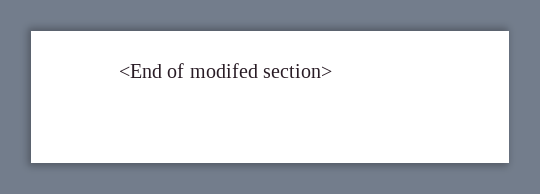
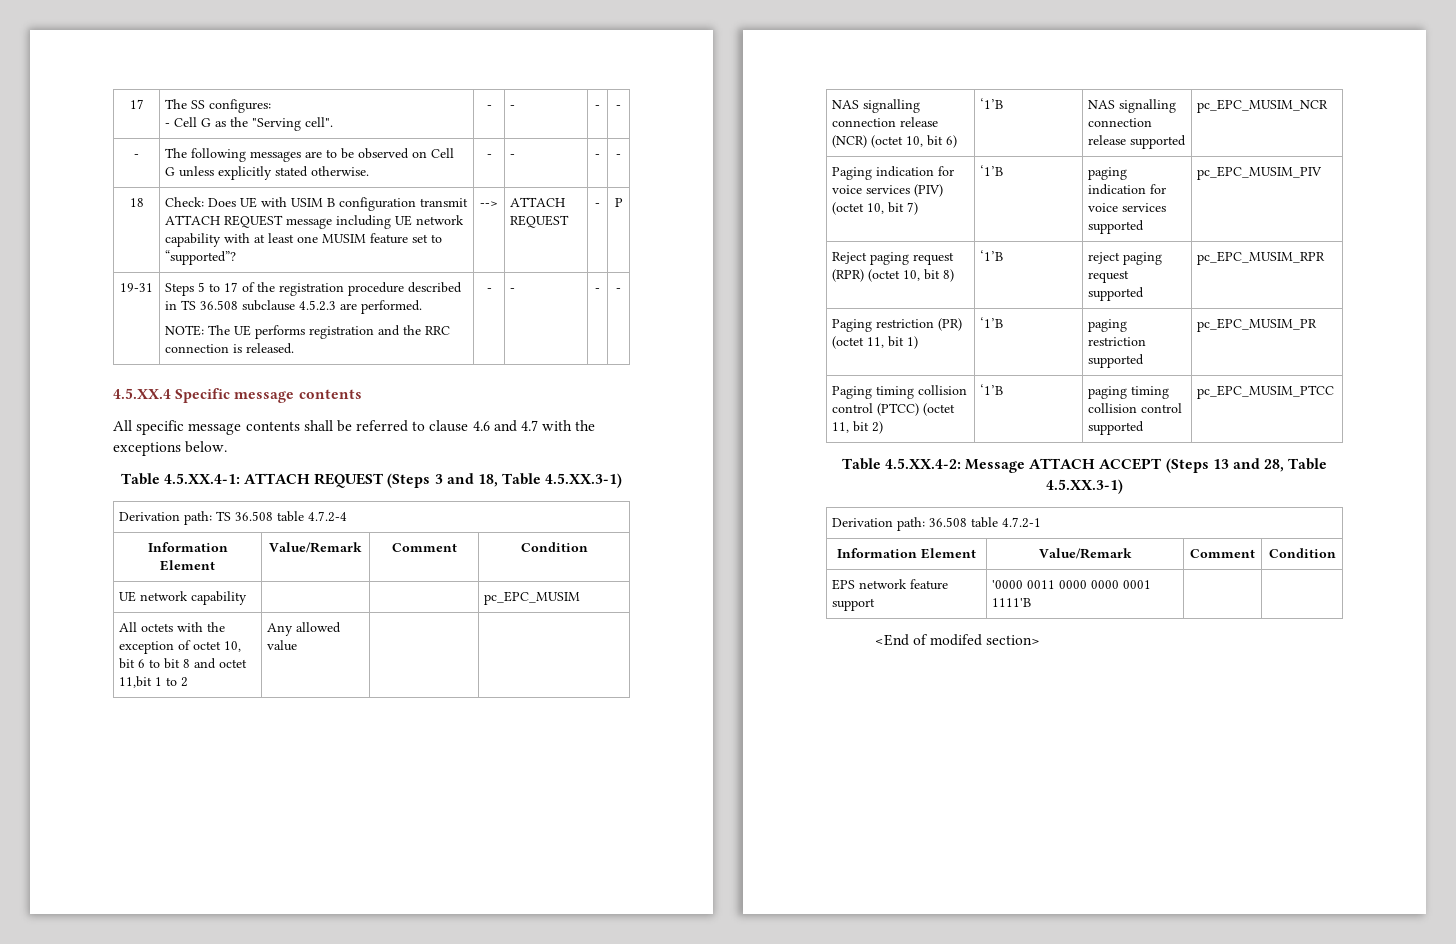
(118, 71) none -> [129,99,144,109] [165,99,272,113] [165,117,334,131] [486,105,492,109] [510,105,516,109] [595,105,600,109] [616,105,621,109] [134,154,139,158] [165,148,455,162] [165,166,370,180] [486,154,492,158] [510,154,516,158] [595,154,600,158] [616,154,621,158] [129,198,144,207] [165,197,469,211] [165,215,465,229] [165,233,443,247] [165,250,237,265] [480,201,498,207] [510,197,566,207] [510,215,570,228] [595,203,600,207] [614,198,623,207] [120,283,153,292] [165,282,463,296] [165,300,423,314] [165,325,451,339] [165,343,295,354] [486,288,492,292] [510,288,516,292] [595,288,600,292] [616,288,621,292] [113,388,362,403] [113,420,596,435] [113,441,228,456] [120,473,623,488] [119,511,348,525] [147,542,228,552] [160,560,215,571] [269,542,362,553] [391,543,457,552] [520,542,588,552] [119,591,248,605] [484,591,581,605] [119,622,226,632] [119,640,242,654] [119,658,248,669] [119,676,189,688] [267,622,342,636] [267,640,298,651] [832,99,921,113] [832,117,939,127] [832,135,958,148] [980,98,1004,109] [1088,99,1177,113] [1088,118,1153,127] [1088,135,1187,149] [1197,99,1329,113] [832,166,955,180] [832,184,944,197] [832,202,919,215] [980,165,1004,176] [1088,167,1128,180] [1088,184,1167,195] [1088,203,1167,212] [1088,220,1145,234] [1197,166,1323,180] [832,252,955,265] [832,269,955,282] [980,250,1004,261] [1088,252,1163,265] [1088,270,1130,283] [1088,287,1145,301] [1197,251,1326,265] [832,318,963,332] [832,336,919,349] [980,317,1004,328] [1088,319,1128,332] [1088,337,1147,346] [1088,354,1145,368] [1197,318,1318,332] [832,385,968,399] [832,403,956,416] [832,421,884,434] [980,384,1004,395] [1088,386,1170,399] [1088,403,1183,413] [1088,421,1145,435] [1197,385,1335,399] [841,458,1328,473] [1046,479,1123,494] [832,517,1042,531] [837,548,976,559] [1038,548,1132,559] [1190,549,1255,558] [1268,548,1336,558] [832,579,949,590] [832,598,876,611] [992,580,1152,589] [992,598,1032,607] 17 | The SS configures: // - Cell G as the "Serving cell". | - | - | - | - // - | The following messages are to be observed on Cell G unless explicitly stated otherwise. | - | - | - | - // 18 | Check: Does UE with USIM B configuration transmit ATTACH REQUEST message including UE network capability with at least one MUSIM feature set to “supported”? | --> | ATTACH REQUEST | - | P // 19-31 | Steps 5 to 17 of the registration procedure described in TS 36.508 subclause 4.5.2.3 are performed. // NOTE: The UE performs registration and the RRC connection is released. | - | - | - | - // 4.5.XX.4 Specific message contents // All specific message contents shall be referred to clause 4.6 and 4.7 with the exceptions below. // Table 4.5.XX.4-1: ATTACH REQUEST (Steps 3 and 18, Table 4.5.XX.3-1) // Derivation path: TS 36.508 table 4.7.2-4 // Information Element | Value/Remark | Comment | Condition // UE network capability | | | pc_EPC_MUSIM // All octets with the exception of octet 10, bit 6 to bit 8 and octet 11,bit 1 to 2 | Any allowed value | | // NAS signalling connection release (NCR) (octet 10, bit 6) | ‘1’B | NAS signalling connection release supported | pc_EPC_MUSIM_NCR // Paging indication for voice services (PIV) (octet 10, bit 7) | ‘1’B | paging indication for voice services supported | pc_EPC_MUSIM_PIV // Reject paging request (RPR) (octet 10, bit 8) | ‘1’B | reject paging request supported | pc_EPC_MUSIM_RPR // Paging restriction (PR) (octet 11, bit 1) | ‘1’B | paging restriction supported | pc_EPC_MUSIM_PR // Paging timing collision control (PTCC) (octet 11, bit 2) | ‘1’B | paging timing collision control supported | pc_EPC_MUSIM_PTCC // Table 4.5.XX.4-2: Message ATTACH ACCEPT (Steps 13 and 28, Table 4.5.XX.3-1) // Derivation path: 36.508 table 4.7.2-1 // Information Element | Value/Remark | Comment | Condition // EPS network feature support | '0000 0011 0000 0000 0001 1111'B | | //

